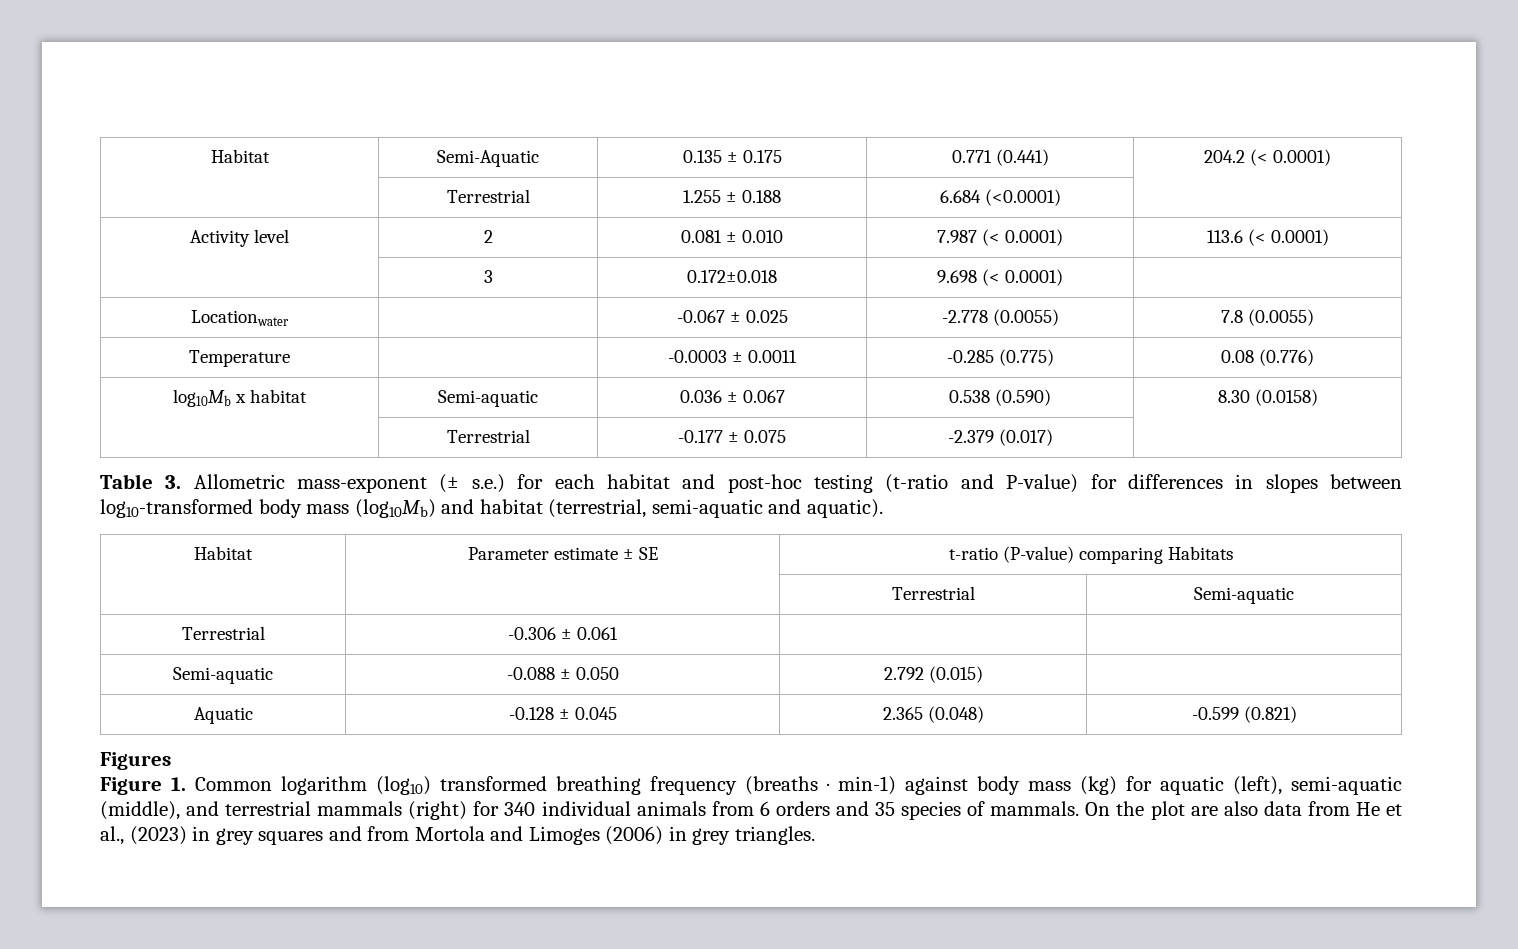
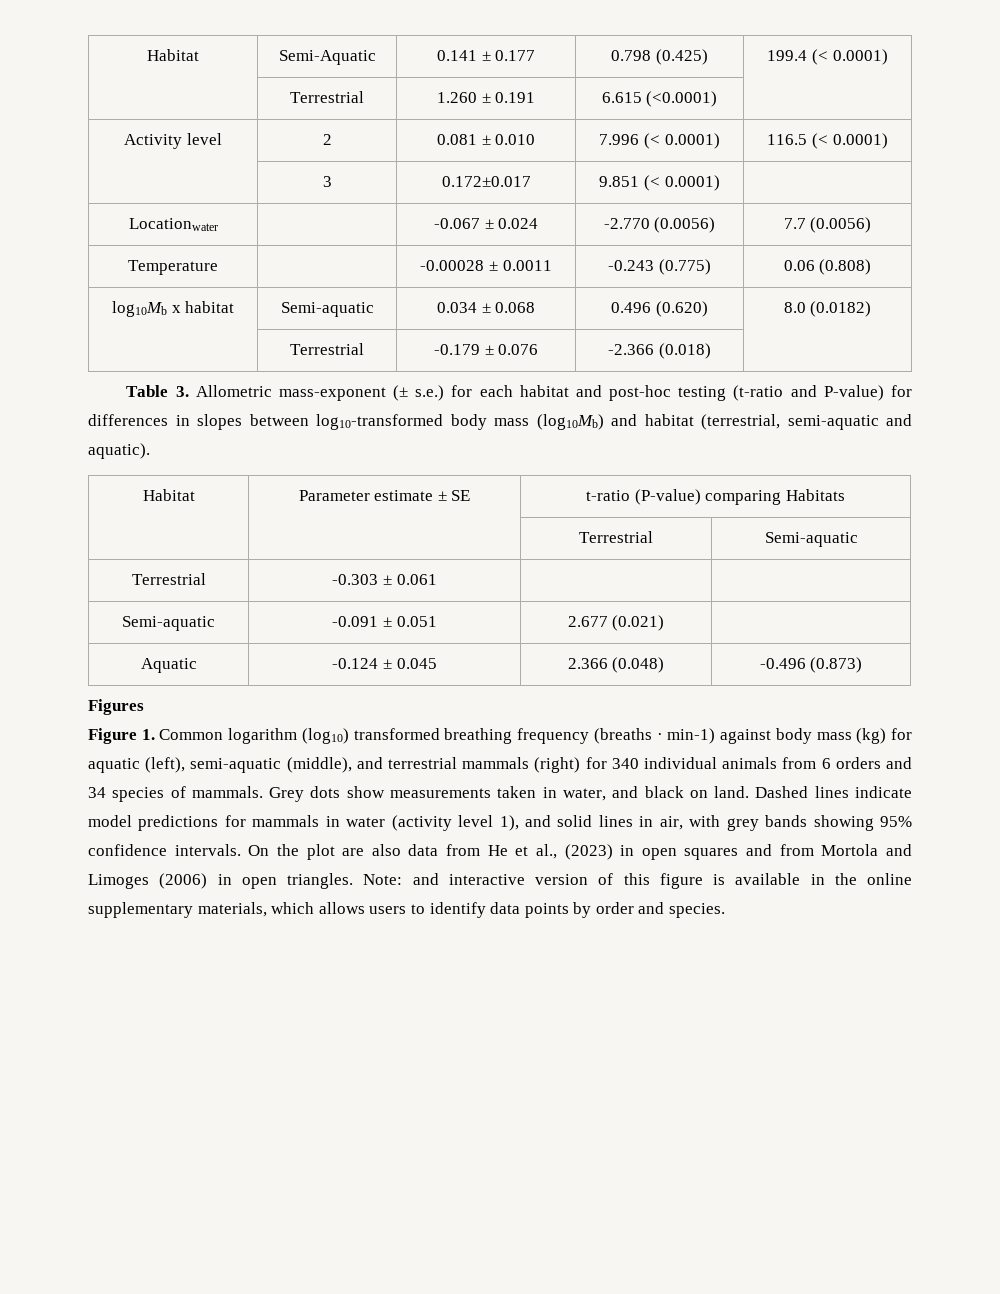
[682,150,782,163] [951,149,1049,166] [1204,150,1246,163] 0.135 ± 0.175 | 0.771 (0.441) | 204.2 -> [436,50,536,61] [611,49,708,65] [767,50,808,61] 0.141 ± 0.177 | 0.798 (0.425) | 199.4
[683,190,781,203] [939,190,981,203] 1.255 ± 0.188 | 6.684 -> [436,92,536,103] [601,92,642,103] 1.260 ± 0.191 | 6.615
[937,229,1063,246] [1206,230,1243,243] 7.987 (< 0.0001) | 113.6 -> [599,133,720,149] [767,134,808,145] 7.996 (< 0.0001) | 116.5
[687,270,777,283] [937,270,978,283] 0.172±0.018 | 9.698 -> [441,176,531,187] [599,176,640,187] 0.172±0.017 | 9.851
[745,310,788,323] [941,309,1059,326] [1221,309,1314,326] 0.025 | -2.778 (0.0055) | 7.8 (0.0055) -> [498,218,539,229] [603,217,716,233] [783,217,872,233] 0.024 | -2.770 (0.0056) | 7.7 (0.0056)
[668,350,728,363] -0.0003 -> [420,260,485,271] -0.00028
[946,350,994,363] -0.285 -> [608,260,655,271] -0.243
[1221,349,1314,366] 0.08 (0.776) -> [783,259,872,275] 0.06 (0.808)
[679,390,785,403] [949,389,1051,406] [1217,389,1318,406] [446,429,530,443] [678,430,786,443] [947,429,1053,446] 0.036 ± 0.067 | 0.538 (0.590) | 8.30 (0.0158) // | Terrestrial | -0.177 ± 0.075 | -2.379 (0.017) -> [436,302,536,313] [611,301,708,317] [783,301,872,317] [290,343,364,355] [433,344,539,355] [608,343,711,359] 0.034 ± 0.068 | 0.496 (0.620) | 8.0 (0.0182) // | Terrestrial | -0.179 ± 0.076 | -2.366 (0.018)
[508,627,557,640] -0.306 -> [332,574,379,585] -0.303
[506,667,619,680] [883,666,983,683] -0.088 ± 0.050 | 2.792 (0.015) -> [332,616,437,627] [567,615,665,631] -0.091 ± 0.051 | 2.677 (0.021)
[508,707,554,720] -0.128 -> [332,658,379,669] -0.124
[882,707,923,720] 2.365 -> [567,658,608,669] 2.366
[1191,706,1297,723] -0.599 (0.821) -> [759,657,863,673] -0.496 (0.873)
[875,802,896,816] 35 -> [88,787,106,798] 34
(1080, 808) none -> [269,786,912,802] [88,815,913,831] [88,844,241,856] Grey dots show measurements taken in water, and black on land. Dashed lines indicate model predictions for mammals in water (activity level 1), and solid lines in air, with grey bands showing 95% confidence intervals.
[215,828,254,845] grey -> [641,848,677,860] open
[692,826,815,845] grey triangles. -> [241,873,912,889] [88,902,726,918] open triangles. Note: and interactive version of this figure is available in the online supplementary materials, which allows users to identify data points by order and species.

